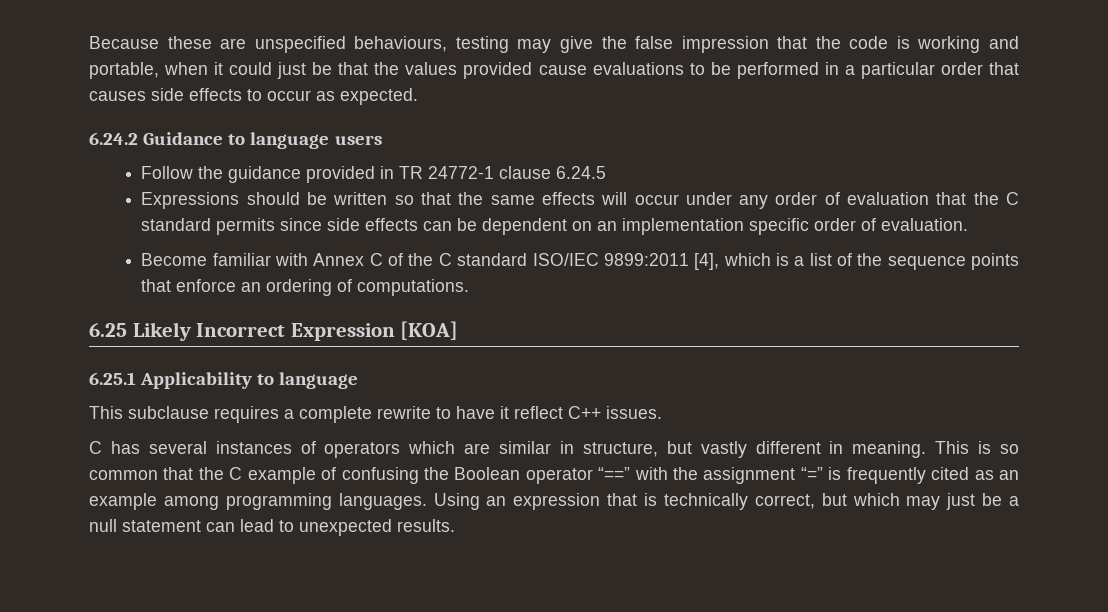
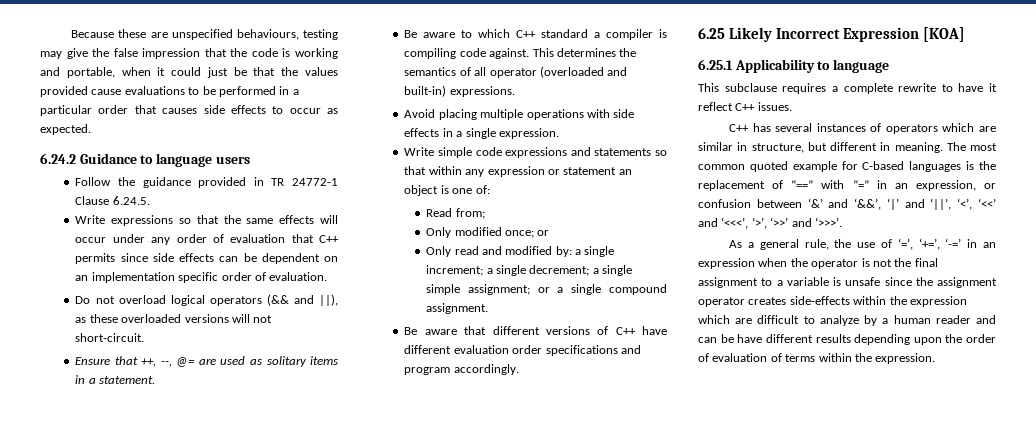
[499,166,607,179] [141,192,388,209] clause 6.24.5 // Expressions should be written -> [75,196,150,205] [75,215,174,226] Clause 6.24.5. // Write expressions
[973,192,1019,205] [141,218,212,231] the C standard -> [319,235,339,243] C++
[141,253,1019,270] [141,279,470,296] Become familiar with Annex C of the C standard ISO/IEC 9899:2011 [4], which is a list of the sequence points that enforce an ordering of computations. -> [75,294,338,306] [75,314,273,323] [75,333,145,342] [75,356,338,367] [75,375,156,384] [404,29,667,40] [404,48,637,59] [404,66,628,78] [404,85,515,97] [404,109,635,120] [404,128,559,139] [404,147,667,158] [404,166,632,177] [404,185,490,196] [426,208,485,219] [426,227,550,238] [426,246,615,257] [426,265,633,276] [426,284,667,295] [426,303,489,314] [404,326,667,335] [404,345,641,356] [404,364,519,375] Do not overload logical operators (&& and ||), as these overloaded versions will not short-circuit. // Ensure that ++, --, @= are used as solitary items in a statement. // Be aware to which C++ standard a compiler is compiling code against. This determines the semantics of all operator (overloaded and built-in) expressions. // Avoid placing multiple operations with side effects in a single expression. // Write simple code expressions and statements so that within any expression or statement an object is one of: // Read from; // Only modified once; or // Only read and modified by: a single increment; a single decrement; a single simple assignment; or a single compound assignment. // Be aware that different versions of C++ have different evaluation order specifications and program accordingly.
[89,441,102,454] C -> [729,124,750,132] C++
[700,441,747,458] vastly -> (827, 146) none
[935,441,1020,454] [89,467,1020,484] [89,493,1019,510] [89,519,455,536] This is so common that the C example of confusing the Boolean operator “==” with the assignment “=” is frequently cited as an example among programming languages. Using an expression that is technically correct, but which may just be a null statement can lead to unexpected results. -> [946,142,997,151] [698,161,996,172] [698,180,996,191] [698,198,996,210] [698,217,842,229] [729,238,996,250] [698,258,938,269] [698,277,997,288] [698,296,967,307] [698,315,996,326] [698,334,996,345] [698,353,936,364] The most common quoted example for C-based languages is the replacement of “==” with “=” in an expression, or confusion between ‘&’ and ‘&&’, ‘|’ and ‘||’, ‘<’, ‘<<’ and ‘<<<’, ‘>’, ‘>>’ and ‘>>>’. // As a general rule, the use of ‘=’, ‘+=’, ‘-=’ in an expression when the operator is not the final assignment to a variable is unsafe since the assignment operator creates side-effects within the expression which are difficult to analyze by a human reader and can be have different results depending upon the order of evaluation of terms within the expression.

